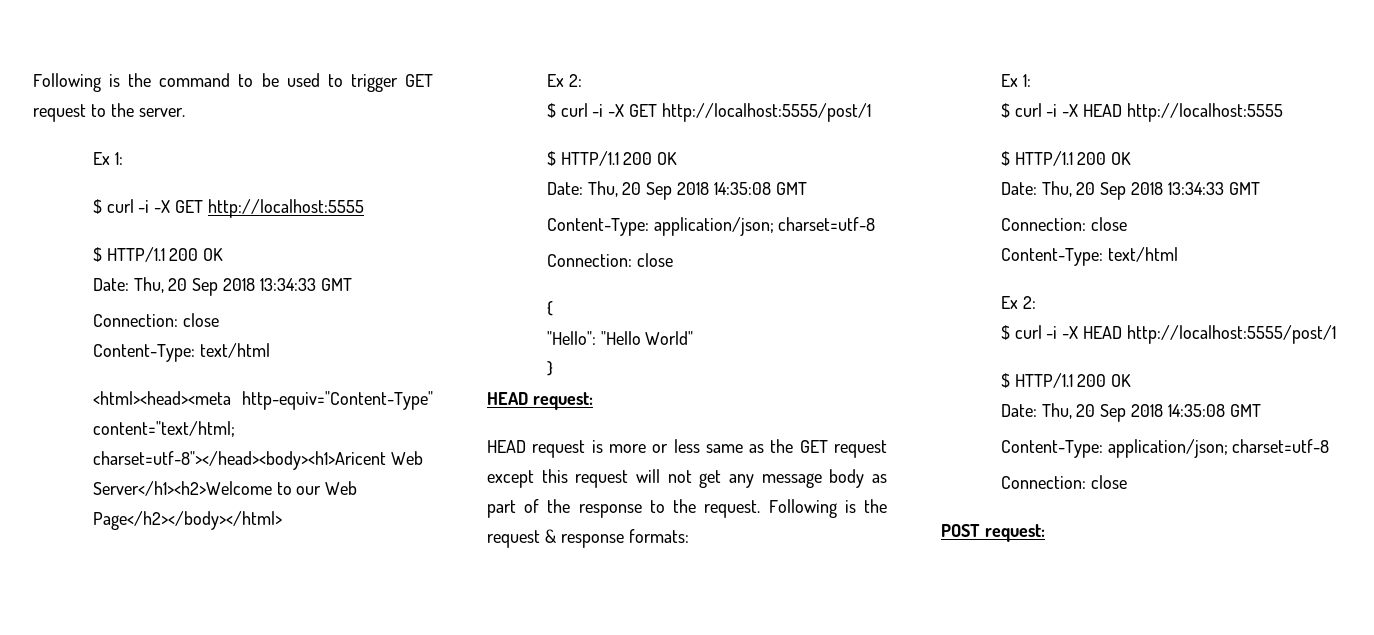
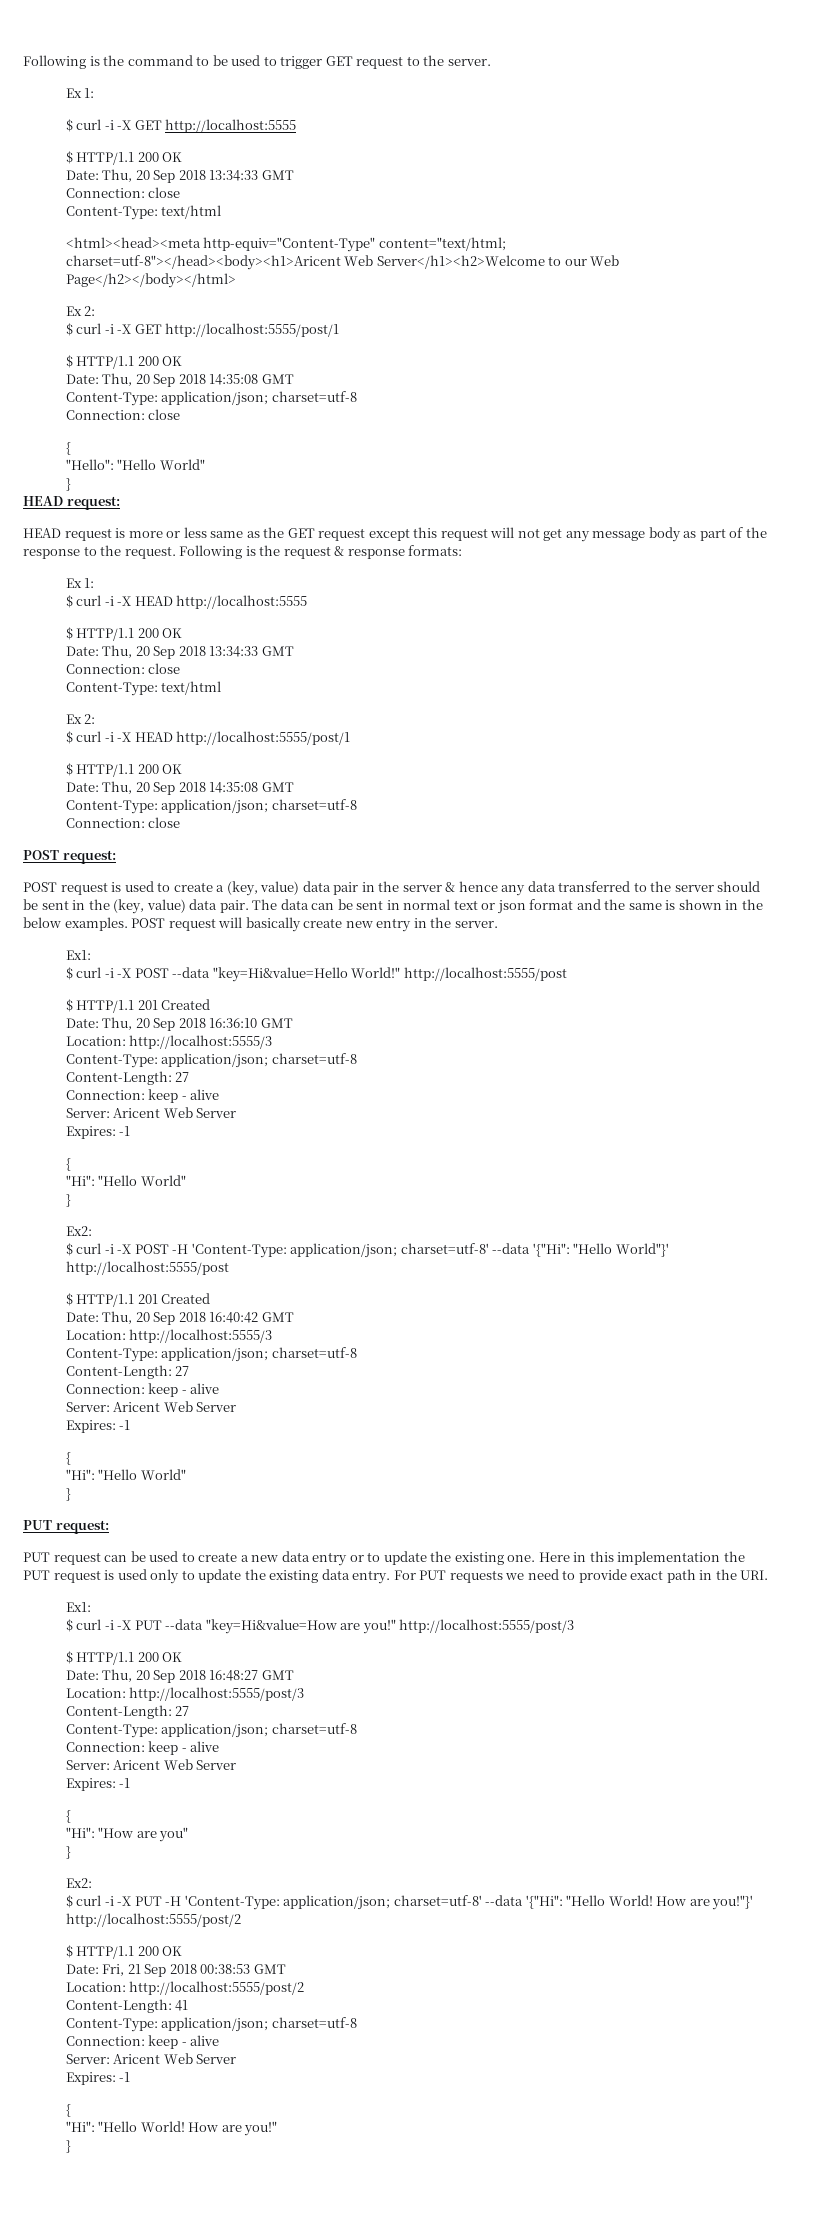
(1045, 533) none -> [23,881,761,896] [23,899,763,914] [23,917,498,932] [65,950,91,960] [65,967,567,982] [65,999,211,1013] [65,1017,293,1031] [65,1035,273,1049] [65,1053,357,1068] [65,1071,190,1085] [65,1089,220,1103] [65,1107,237,1118] [65,1126,131,1139] [65,1158,71,1171] [65,1175,186,1186] [65,1194,71,1207] [65,1226,92,1236] [65,1243,669,1258] [65,1261,229,1275] [65,1293,211,1307] [65,1311,294,1325] [65,1329,273,1343] [65,1347,357,1362] [65,1365,190,1379] [65,1383,220,1397] [65,1401,237,1412] [65,1420,131,1433] [65,1452,71,1465] [65,1469,186,1480] [65,1488,71,1501] [23,1520,109,1534] [23,1551,745,1566] [23,1569,769,1584] [65,1602,91,1612] [65,1619,575,1634] [65,1651,183,1665] [65,1669,294,1683] [65,1687,305,1701] [65,1705,190,1719] [65,1723,357,1738] [65,1741,220,1755] [65,1759,237,1770] [65,1778,131,1791] [65,1810,71,1823] [65,1827,189,1842] [65,1846,71,1859] [65,1878,92,1888] [65,1895,754,1910] [65,1913,241,1927] [65,1945,183,1959] [65,1964,286,1977] [65,1981,305,1995] [65,1999,189,2013] [65,2017,357,2032] [65,2035,220,2049] [65,2053,237,2064] [65,2072,131,2085] [65,2104,71,2117] [65,2121,278,2136] [65,2140,71,2153] // POST request is used to create a (key, value) data pair in the server & hence any data transferred to the server should be sent in the (key, value) data pair. The data can be sent in normal text or json format and the same is shown in the below examples. POST request will basically create new entry in the server. // Ex1: // $ curl -i -X POST --data "key=Hi&value=Hello World!" http://localhost:5555/post // $ HTTP/1.1 201 Created // Date: Thu, 20 Sep 2018 16:36:10 GMT // Location: http://localhost:5555/3 // Content-Type: application/json; charset=utf-8 // Content-Length: 27 // Connection: keep - alive // Server: Aricent Web Server // Expires: -1 // { // "Hi": "Hello World" // } // Ex2: // $ curl -i -X POST -H 'Content-Type: application/json; charset=utf-8' --data '{"Hi": "Hello World"}' http://localhost:5555/post // $ HTTP/1.1 201 Created // Date: Thu, 20 Sep 2018 16:40:42 GMT // Location: http://localhost:5555/3 // Content-Type: application/json; charset=utf-8 // Content-Length: 27 // Connection: keep - alive // Server: Aricent Web Server // Expires: -1 // { // "Hi": "Hello World" // } // PUT request: // PUT request can be used to create a new data entry or to update the existing one. Here in this implementation the PUT request is used only to update the existing data entry. For PUT requests we need to provide exact path in the URI. // Ex1: // $ curl -i -X PUT --data "key=Hi&value=How are you!" http://localhost:5555/post/3 // $ HTTP/1.1 200 OK // Date: Thu, 20 Sep 2018 16:48:27 GMT // Location: http://localhost:5555/post/3 // Content-Length: 27 // Content-Type: application/json; charset=utf-8 // Connection: keep - alive // Server: Aricent Web Server // Expires: -1 // { // "Hi": "How are you" // } // Ex2: // $ curl -i -X PUT -H 'Content-Type: application/json; charset=utf-8' --data '{"Hi": "Hello World! How are you!"}' http://localhost:5555/post/2 // $ HTTP/1.1 200 OK // Date: Fri, 21 Sep 2018 00:38:53 GMT // Location: http://localhost:5555/post/2 // Content-Length: 41 // Content-Type: application/json; charset=utf-8 // Connection: keep - alive // Server: Aricent Web Server // Expires: -1 // { // "Hi": "Hello World! How are you!" // }

